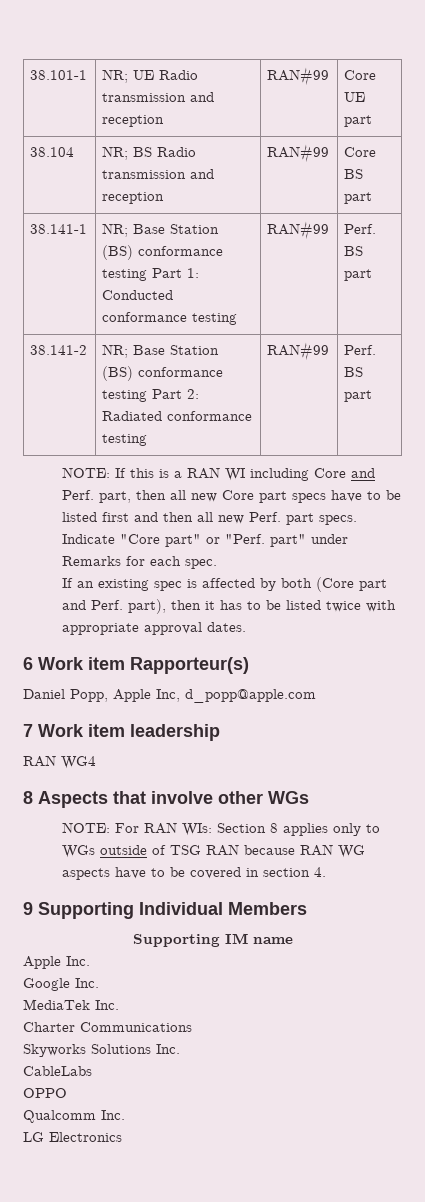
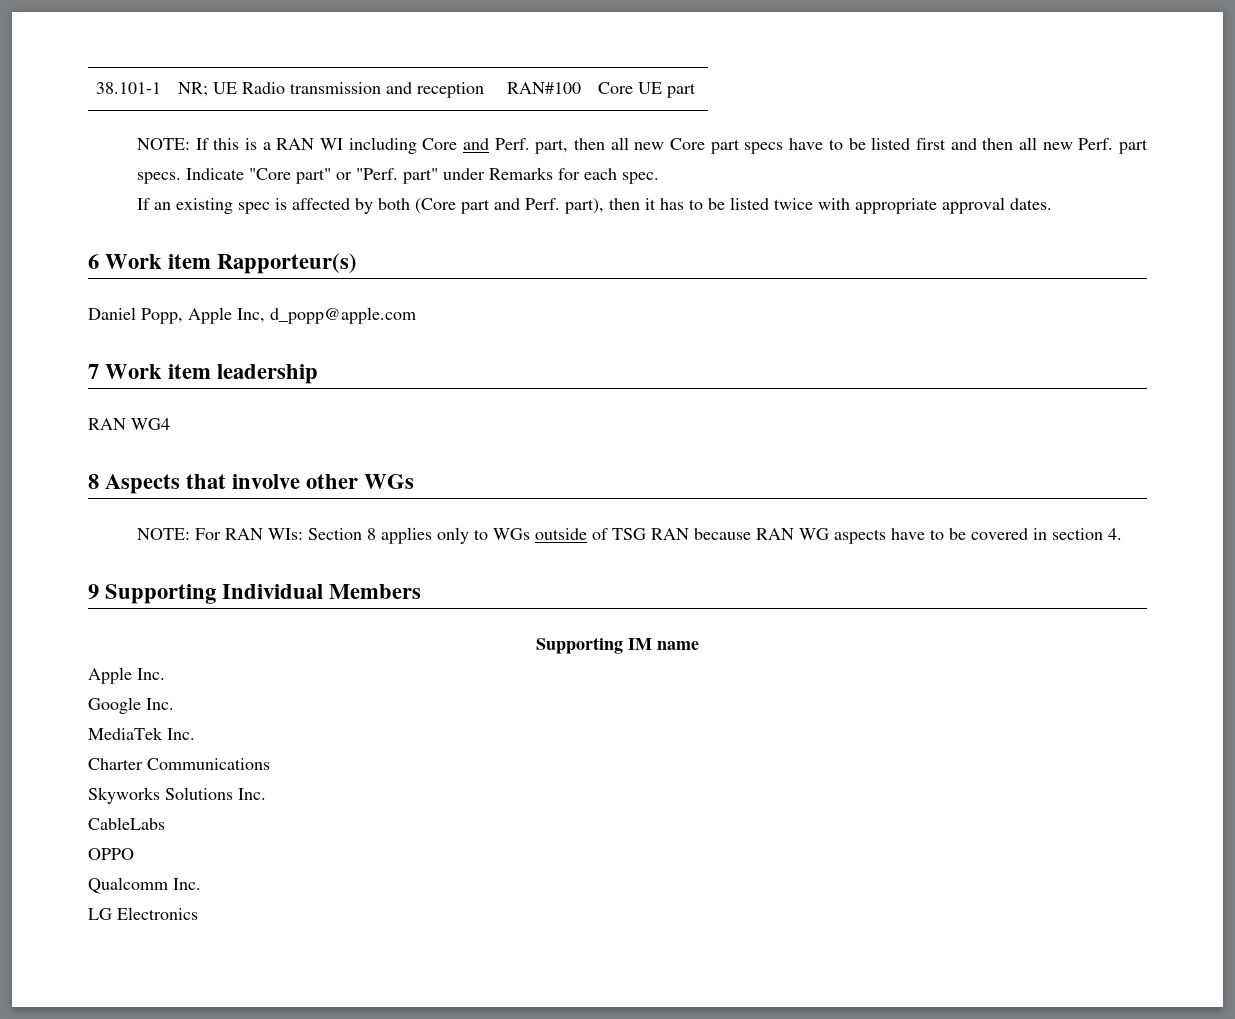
[267,67,330,86] RAN#99 -> [507,82,582,94] RAN#100
[30,147,75,157] [102,146,197,160] [102,169,215,179] [102,192,165,204] [267,144,330,163] [344,147,377,157] [344,169,364,179] [344,192,373,204] [30,224,88,234] [102,223,220,237] [102,245,224,260] [102,268,200,281] [102,290,174,300] [102,312,238,325] [267,221,330,240] [344,224,377,234] [344,246,364,256] [344,269,373,281] [30,345,88,355] [102,344,220,358] [102,366,224,381] [102,389,200,402] [102,411,253,421] [102,434,148,446] [267,342,330,361] [344,345,377,355] [344,367,364,377] [344,390,373,402] // 38.104 | NR; BS Radio transmission and reception | RAN#99 | Core BS part // 38.141-1 | NR; Base Station (BS) conformance testing Part 1: Conducted conformance testing | RAN#99 | Perf. BS part // 38.141-2 | NR; Base Station (BS) conformance testing Part 2: Radiated conformance testing | RAN#99 | Perf. BS part -> (697, 90) none

